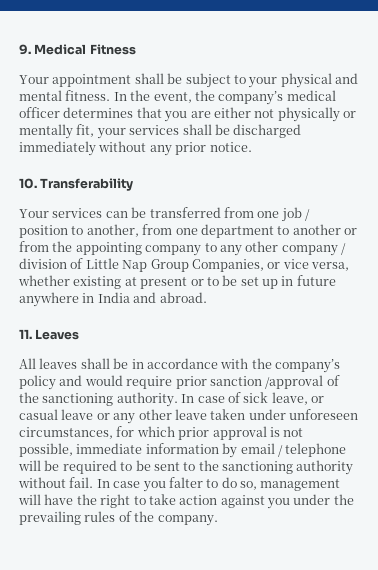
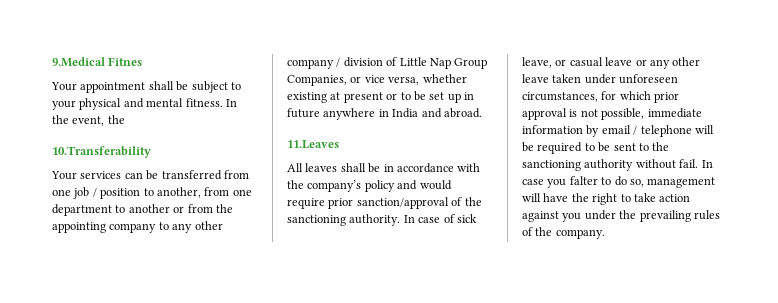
[19,44,136,55] 9. Medical Fitness -> [52,57,143,67] 9.Medical Fitnes
[218,90,336,105] [19,107,356,122] [19,124,302,139] [19,141,252,156] [19,178,134,191] company’s medical officer determines that you are either not physically or mentally fit, your services shall be discharged immediately without any prior notice. // 10. Transferability -> [52,146,151,158] // 10.Transferability
[19,329,80,340] 11. Leaves -> [287,140,339,149] 11.Leaves
[209,375,324,389] sanction /approval -> [356,197,449,209] sanction/approval

